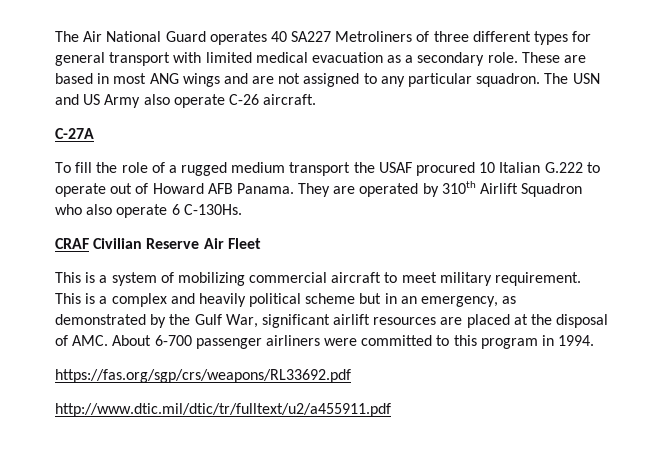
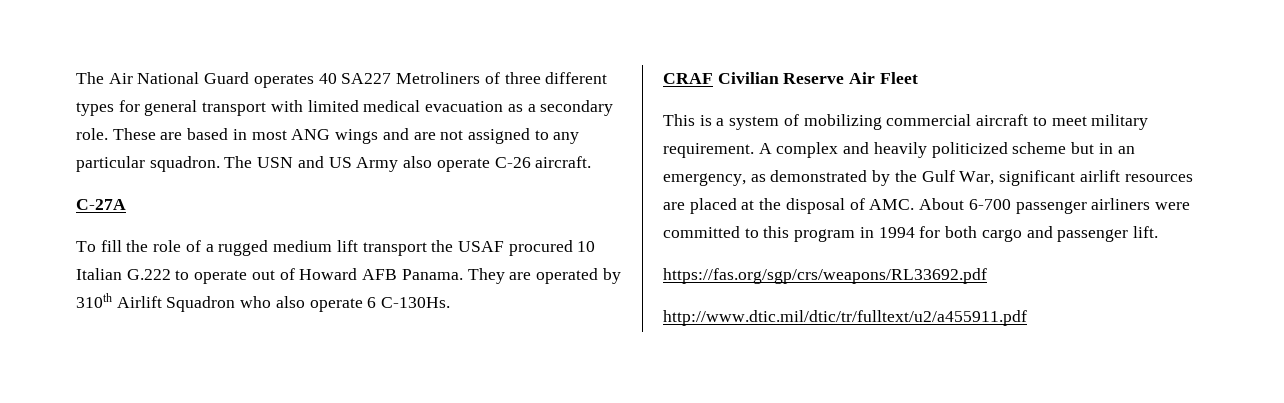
(286, 167) none -> [336,240,358,252] lift
[55,293,108,304] This is a -> [758,143,772,154] A
[249,293,302,307] political -> [931,142,1008,158] politicized
[558,335,595,346] 1994. -> [878,226,1158,242] 1994 for both cargo and passenger lift.

